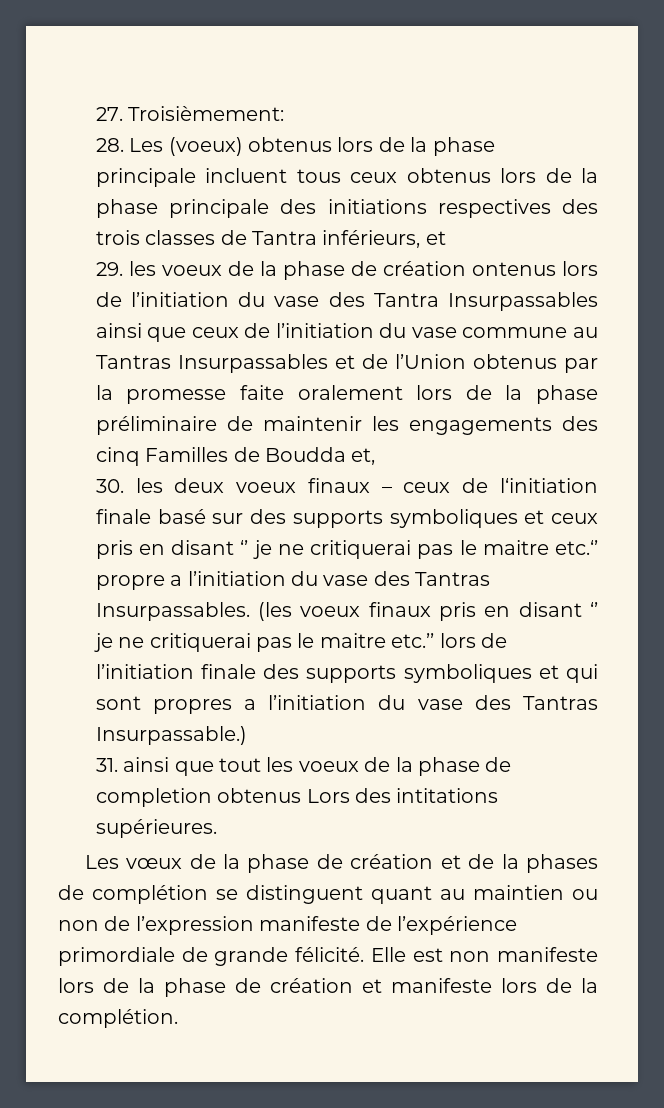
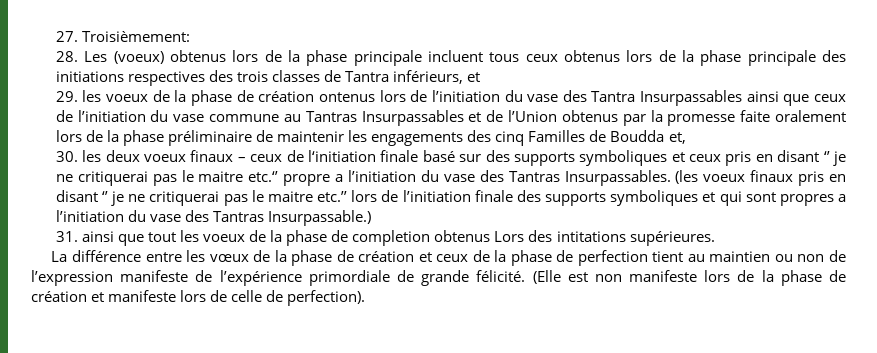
[84,855,119,869] Les -> [51,250,206,262] La différence entre les
[468,854,598,873] [58,885,432,904] de la phases de complétion se distinguent quant -> [436,250,684,266] ceux de la phase de perfection tient
[370,947,406,962] Elle -> [532,270,561,284] (Elle
[581,978,598,993] [58,1009,178,1028] la complétion. -> [231,290,366,306] celle de perfection).

